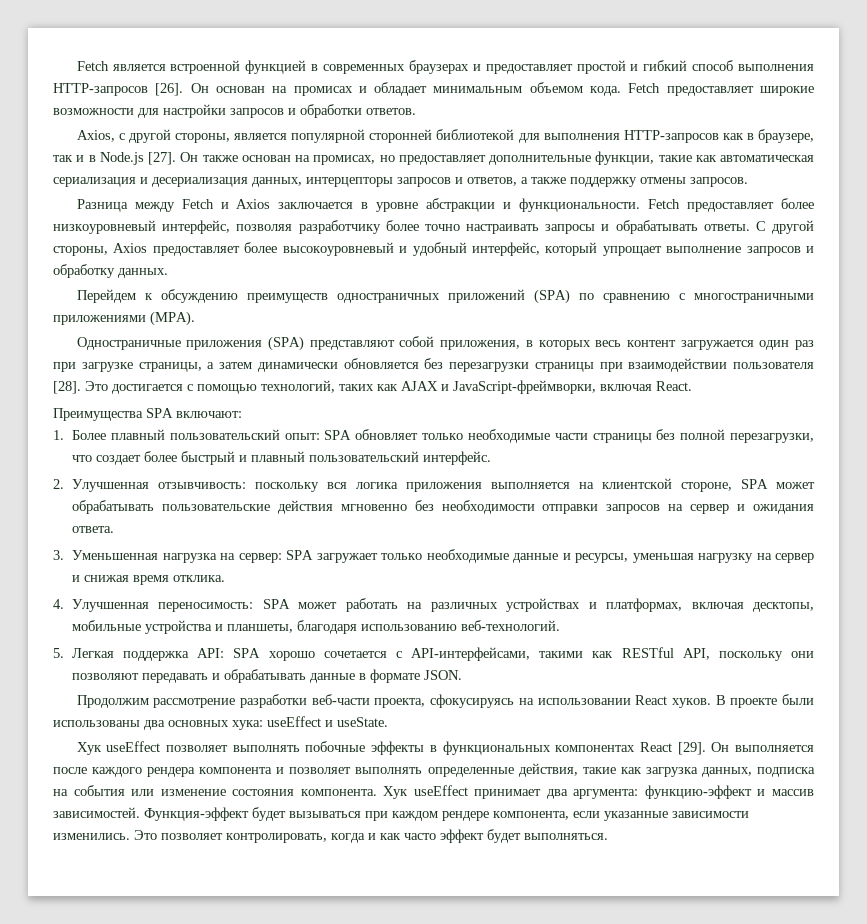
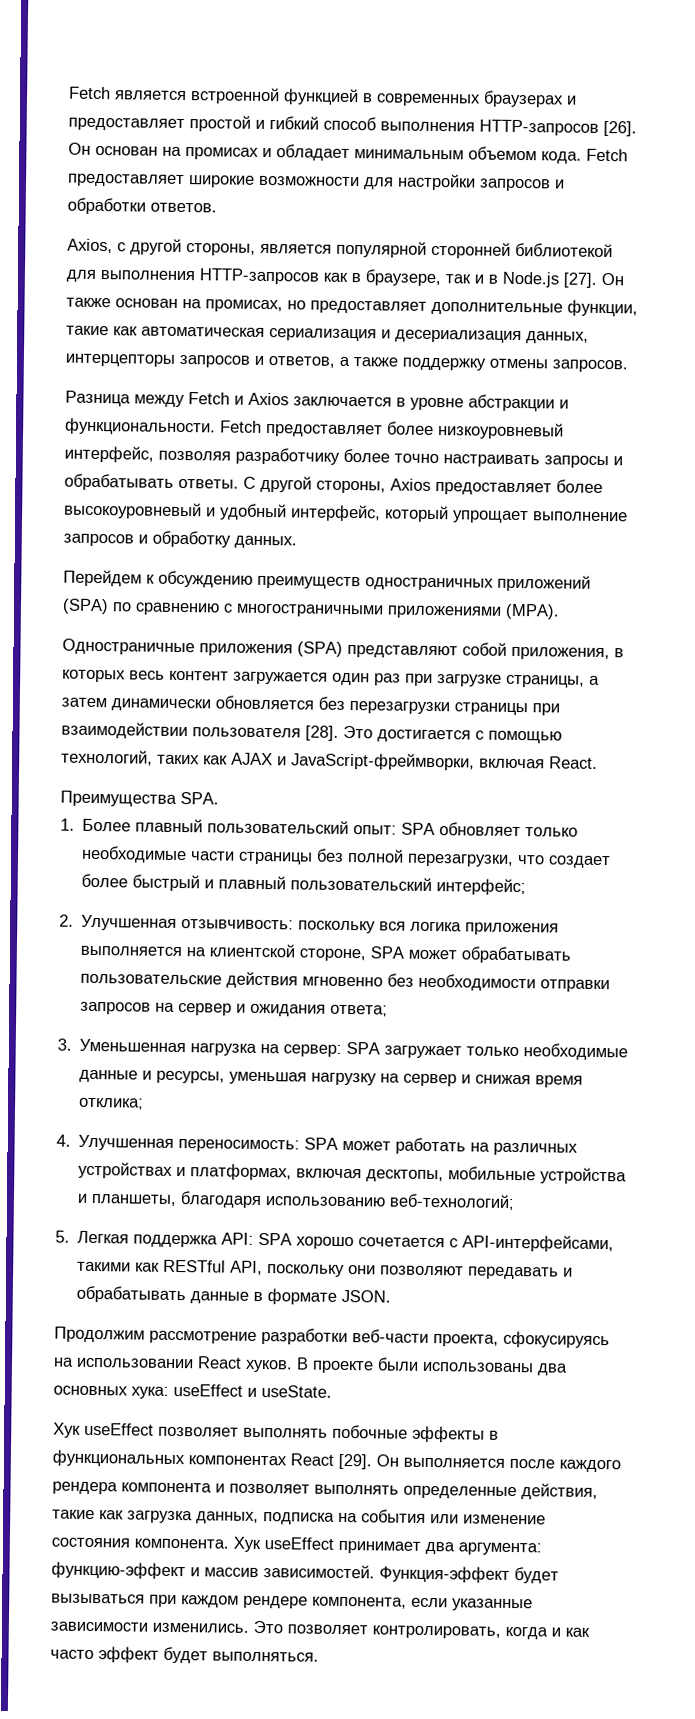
[146,408,242,418] SPA включают: -> [180,792,219,805] SPA.
[423,451,492,465] интерфейс. -> [436,878,527,896] интерфейс;
[72,526,115,533] ответа. -> [330,1004,389,1017] ответа;
[173,575,226,582] отклика. -> [79,1097,145,1110] отклика;
[461,620,561,631] веб-технологий. -> [389,1193,516,1211] веб-технологий;

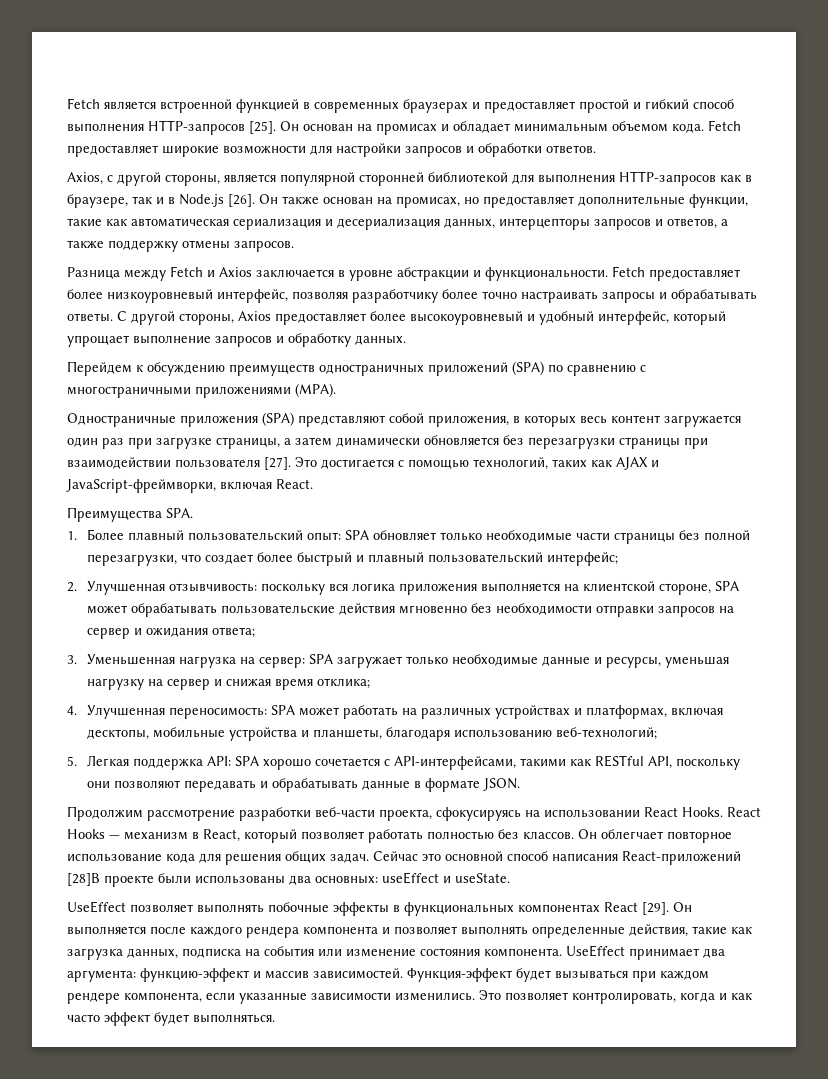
[603,120,637,137] [26]. -> [249,121,276,134] [25].
[563,272,597,288] [27]. -> [228,194,255,207] [26].
[305,725,339,741] [28]. -> [264,457,291,470] [27].
[245,1357,309,1373] хуков. В -> [682,807,761,817] [67,829,732,843] [67,851,741,865] [67,873,100,886] Hooks. React Hooks — механизм в React, который позволяет работать полностью без классов. Он облегчает повторное использование кода для решения общих задач. Сейчас это основной способ написания React-приложений [28]В
[53,1385,169,1399] основных хука: -> [315,876,378,884] основных:
[53,1422,154,1438] Хук useEffect -> [67,901,126,913] UseEffect
[233,1536,334,1553] Хук useEffect -> [566,945,625,957] UseEffect

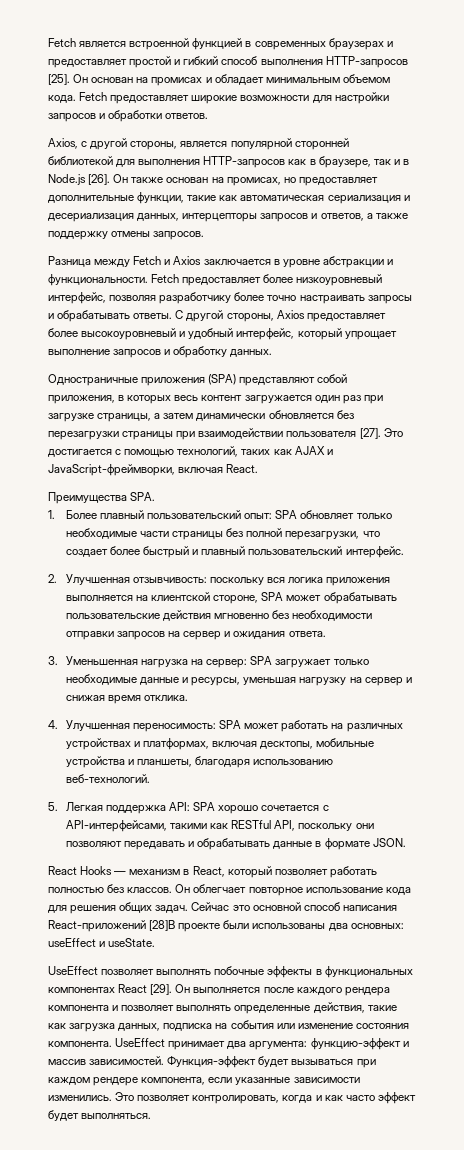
[67,361,646,376] [67,383,336,398] // Перейдем к обсуждению преимуществ одностраничных приложений (SPA) по сравнению с многостраничными приложениями (MPA). -> (273, 353) none
[547,552,619,566] интерфейс; -> [345,546,404,558] интерфейс.
[212,627,256,638] ответа; -> [288,631,326,637] ответа.
[317,678,371,689] отклика; -> [144,695,189,701] отклика.
[556,727,658,740] веб-технологий; -> [65,774,150,783] веб-технологий.
[67,806,723,821] Продолжим рассмотрение разработки веб-части проекта, сфокусируясь на использовании React Hooks. -> (406, 842) none

